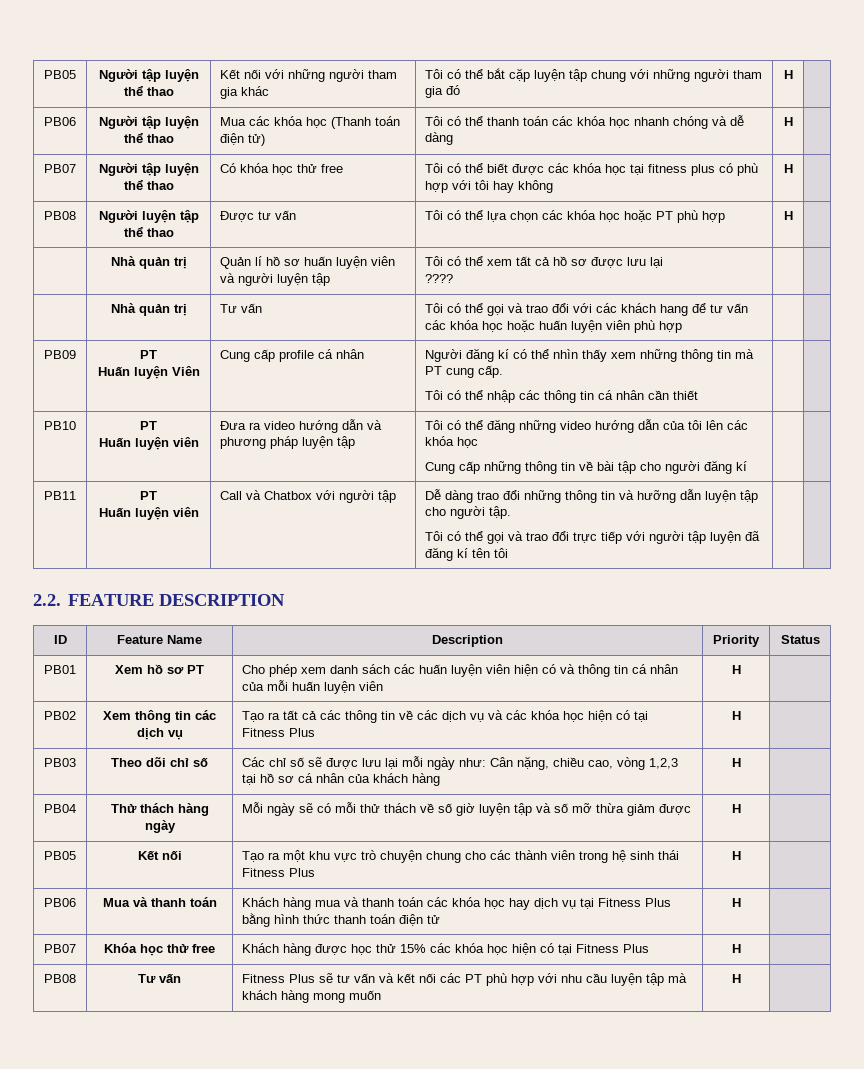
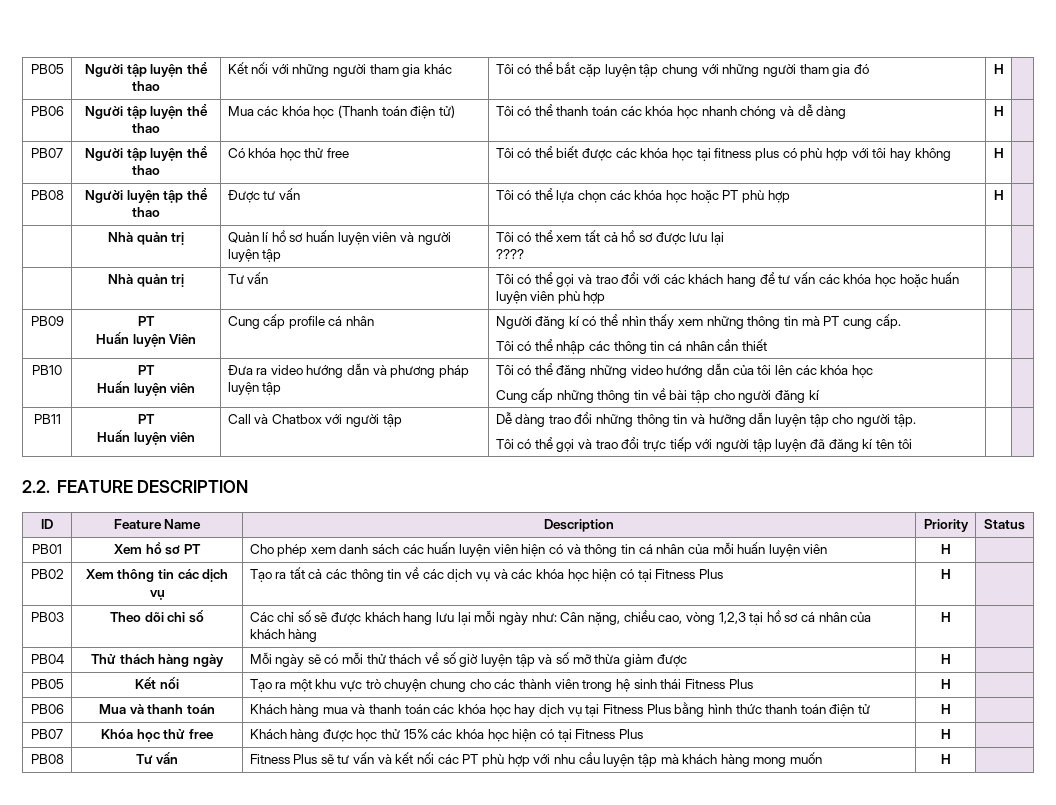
(359, 763) none -> [364,612,433,625] khách hang

